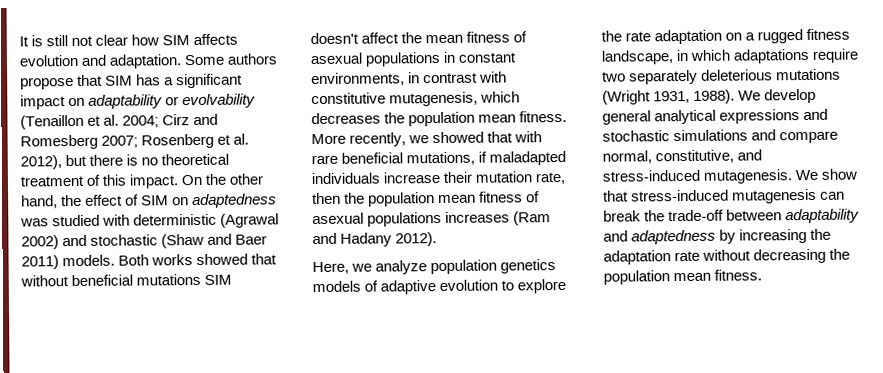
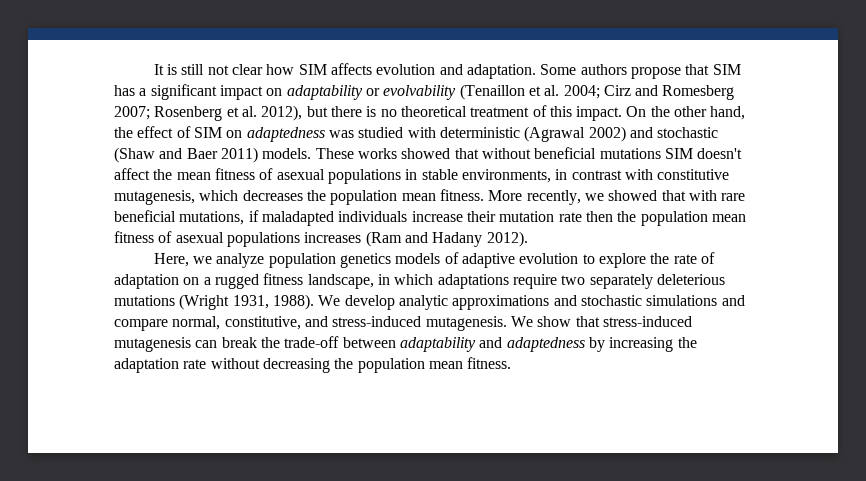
[118,254,150,266] Both -> [315,148,354,159] These
[458,52,517,63] constant -> [421,169,458,180] stable
[535,171,566,185] rate, -> [558,212,582,222] rate
(652, 36) none -> [700,252,715,264] of
[602,109,801,125] general analytical expressions -> [398,295,550,310] analytic approximations

